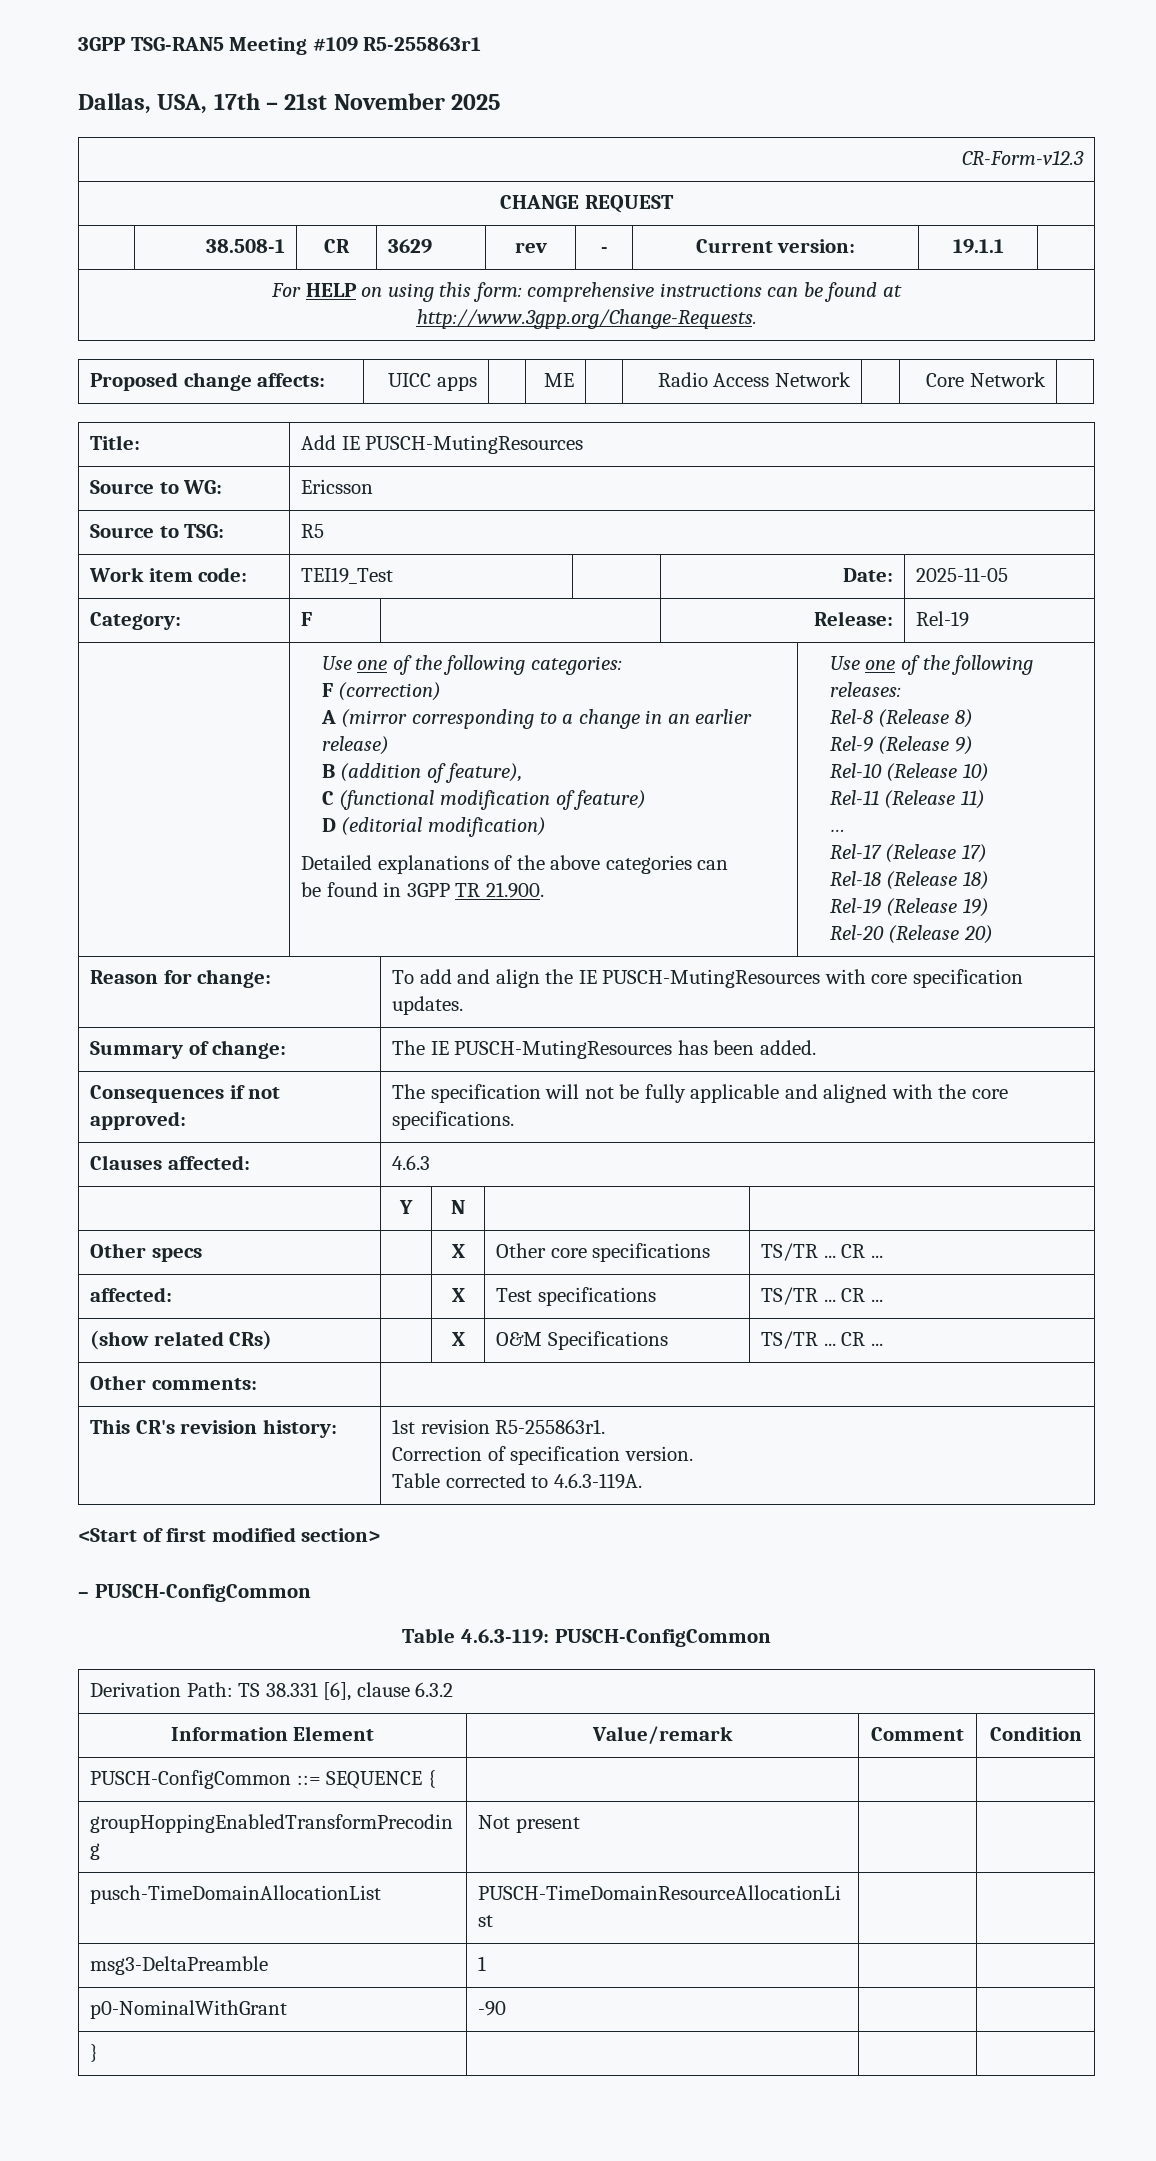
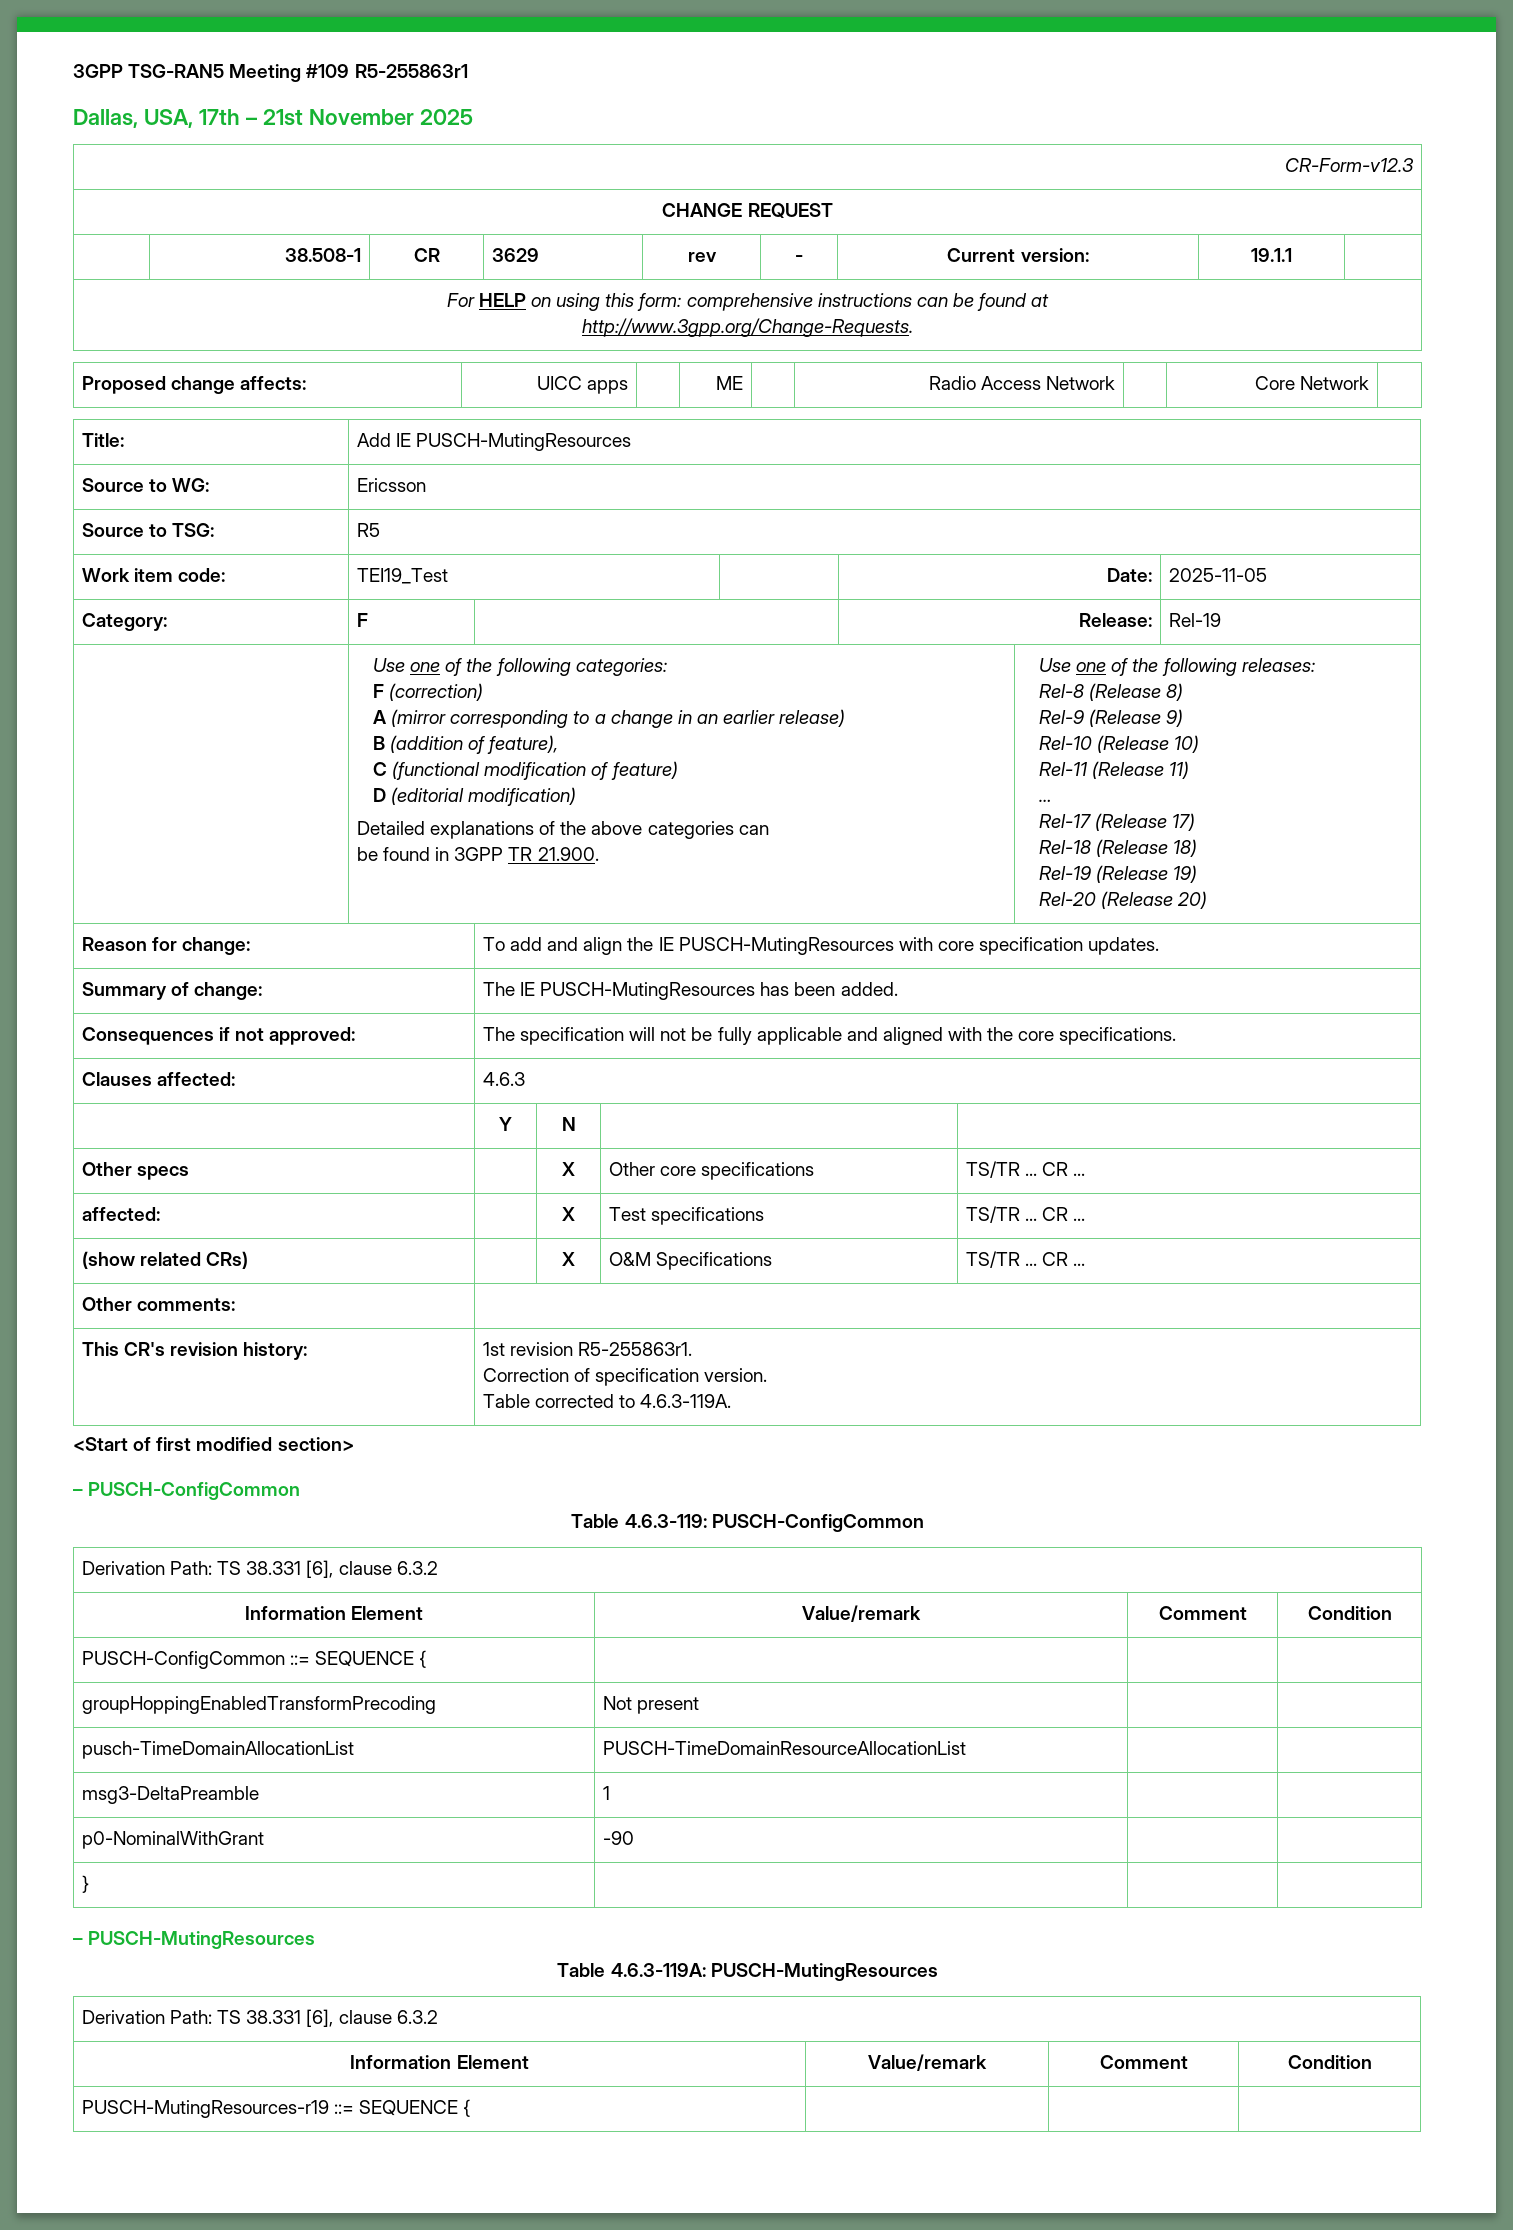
(99, 2053) none -> [73,1931,316,1949] [557,1963,938,1981] [81,2009,438,2027] [350,2055,529,2069] [868,2054,987,2071] [1099,2055,1188,2069] [1287,2055,1372,2069] [81,2099,471,2118] // – PUSCH-MutingResources // Table 4.6.3-119A: PUSCH-MutingResources // Derivation Path: TS 38.331 [6], clause 6.3.2 // Information Element | Value/remark | Comment | Condition // PUSCH-MutingResources-r19 ::= SEQUENCE { | | |

